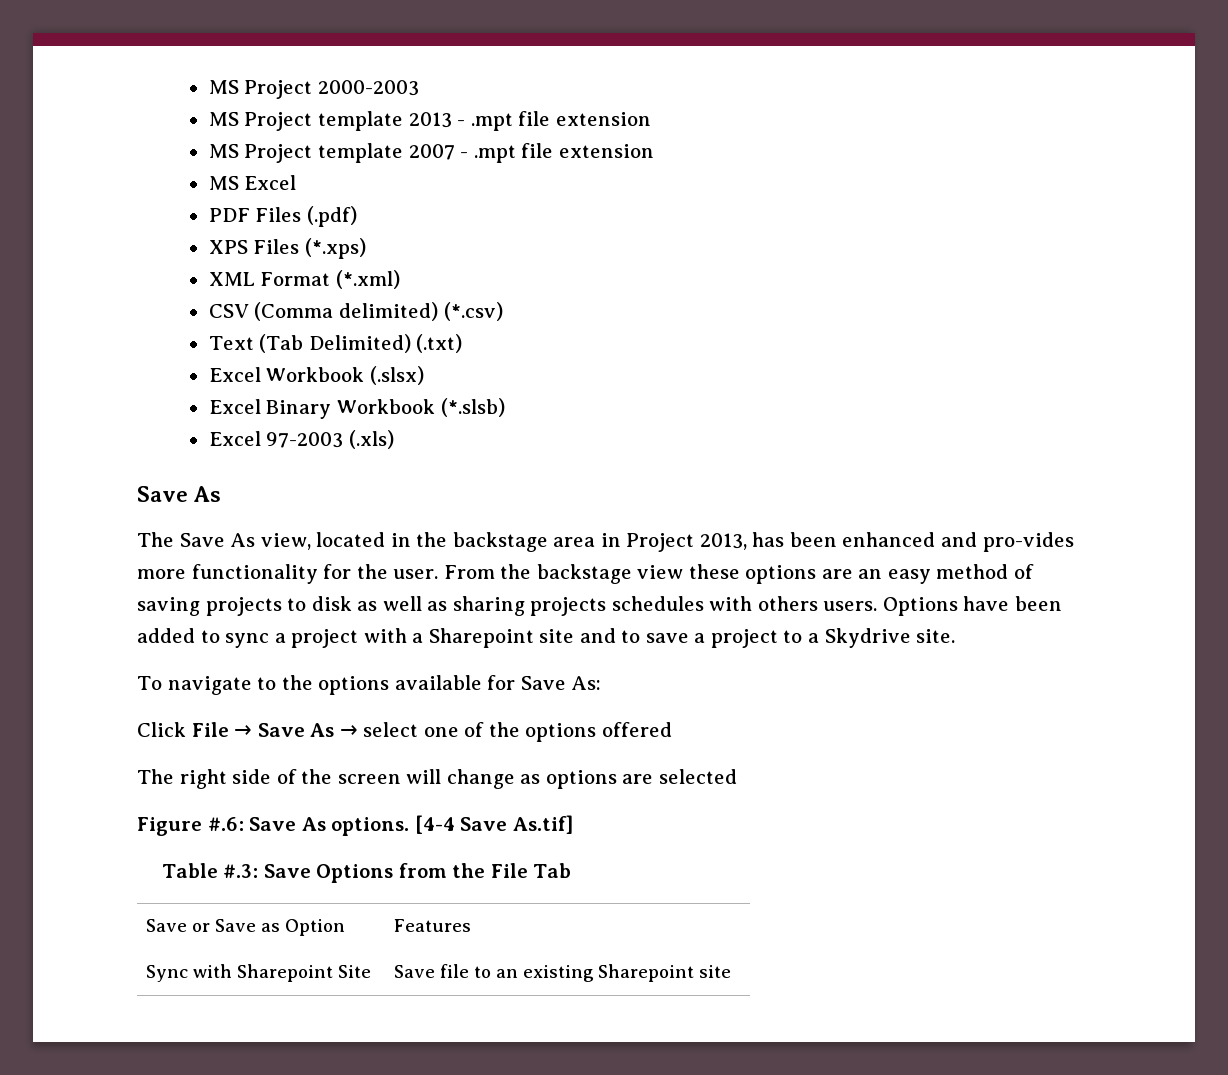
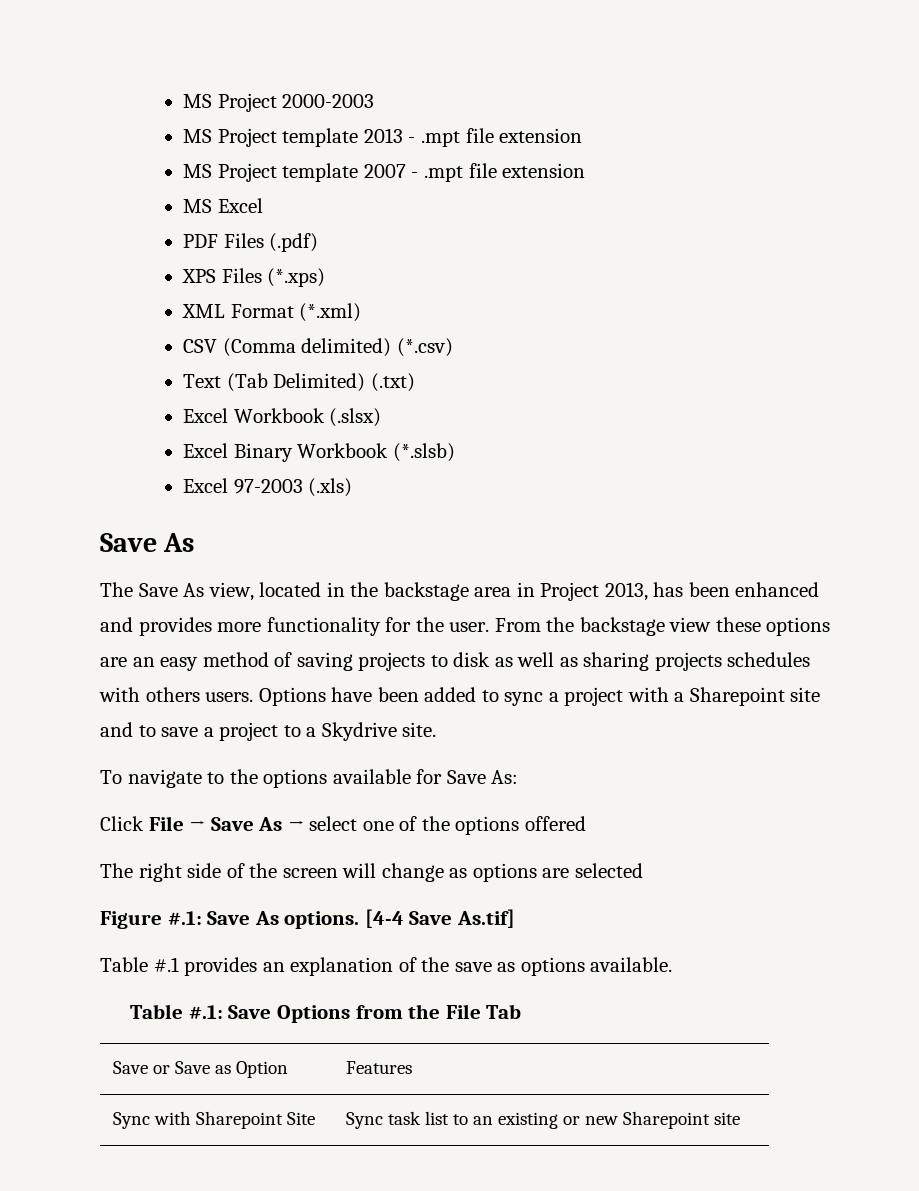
[982,532,1074,552] pro-vides -> [138,617,212,636] provides
[207,817,244,831] #.6: -> [167,911,202,925] #.1:
[161,863,259,878] // Table #.3: -> [100,957,673,976] [130,1004,223,1019] // Table #.1 provides an explanation of the save as options available. // Table #.1:
[393,964,469,978] Save file -> [346,1111,450,1129] Sync task list
(594, 973) none -> [563,1116,619,1125] or new

